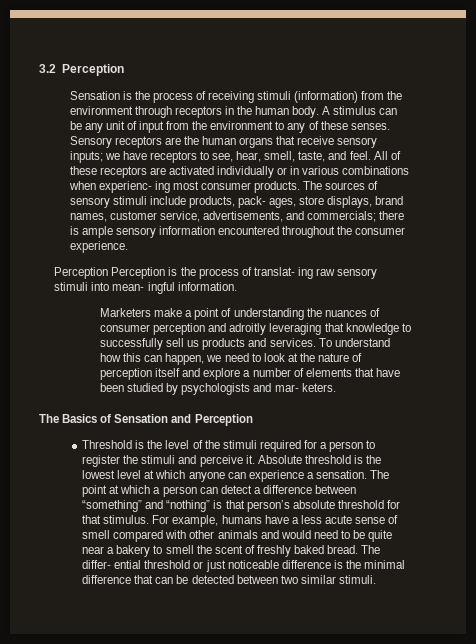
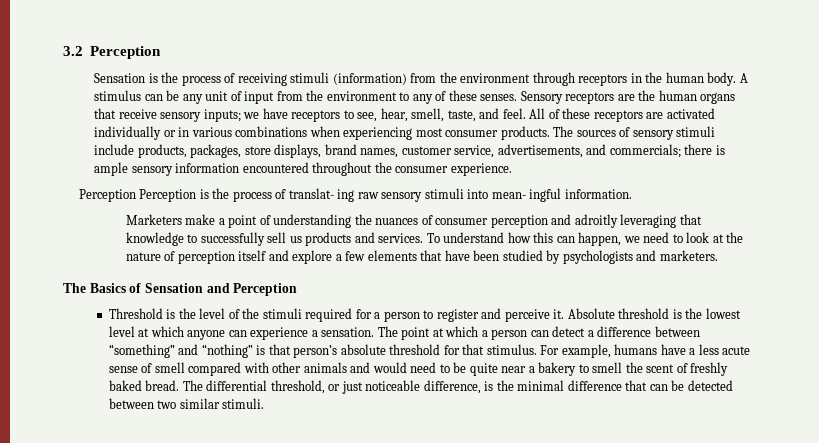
[98,181,170,193] experienc- ing -> [343,127,413,140] experiencing
[237,196,297,208] pack- ages, -> [190,144,242,158] packages,
[252,368,304,377] number of -> [345,251,366,261] few
[274,383,336,392] mar- keters. -> [659,250,718,261] marketers.
[123,455,176,464] the stimuli -> (479, 315) none
[82,560,191,569] differ- ential threshold -> [206,380,325,394] differential threshold,
[281,560,331,569] difference -> [423,380,481,394] difference,

